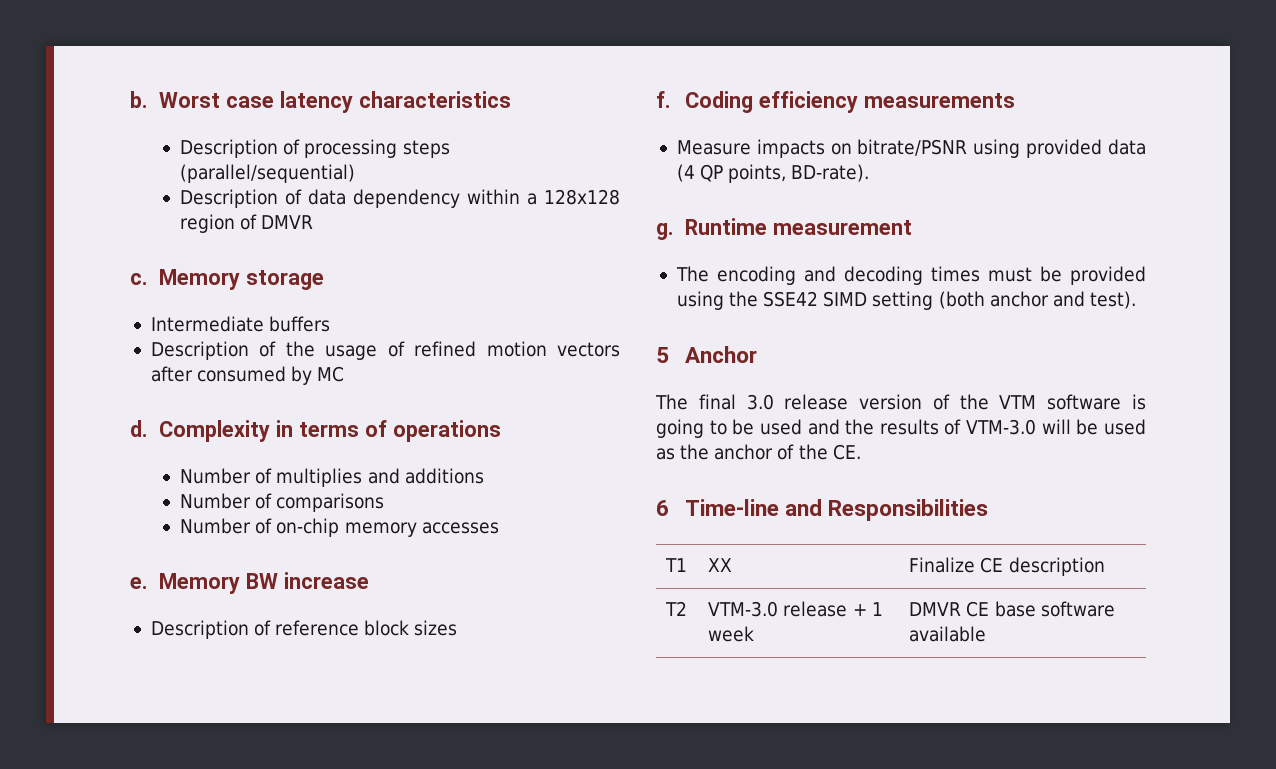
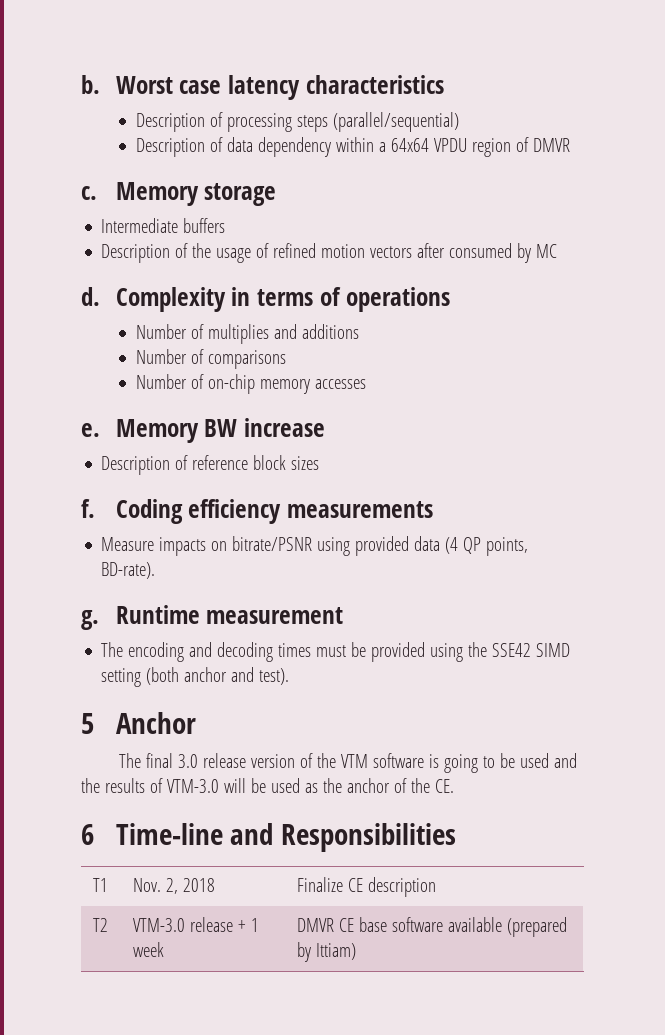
[544,189,620,205] 128x128 -> [390,138,467,152] 64x64 VPDU
[708,558,733,572] XX -> [133,878,216,894] Nov. 2, 2018
(987, 634) none -> [507,917,568,937] [297,942,357,962] (prepared by Ittiam)

